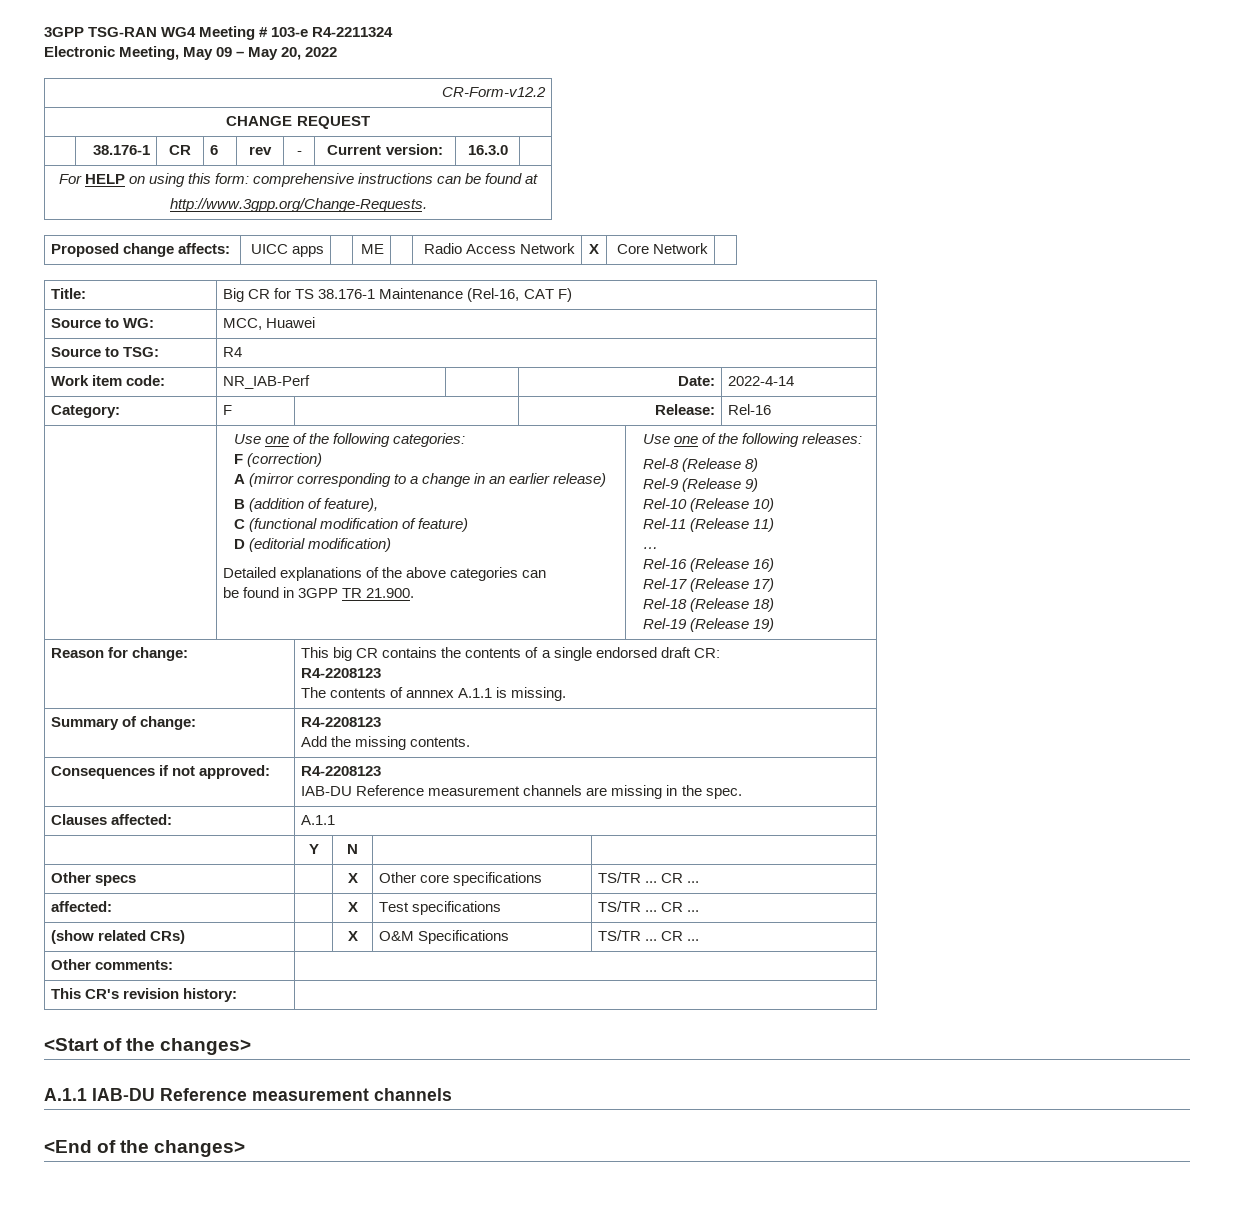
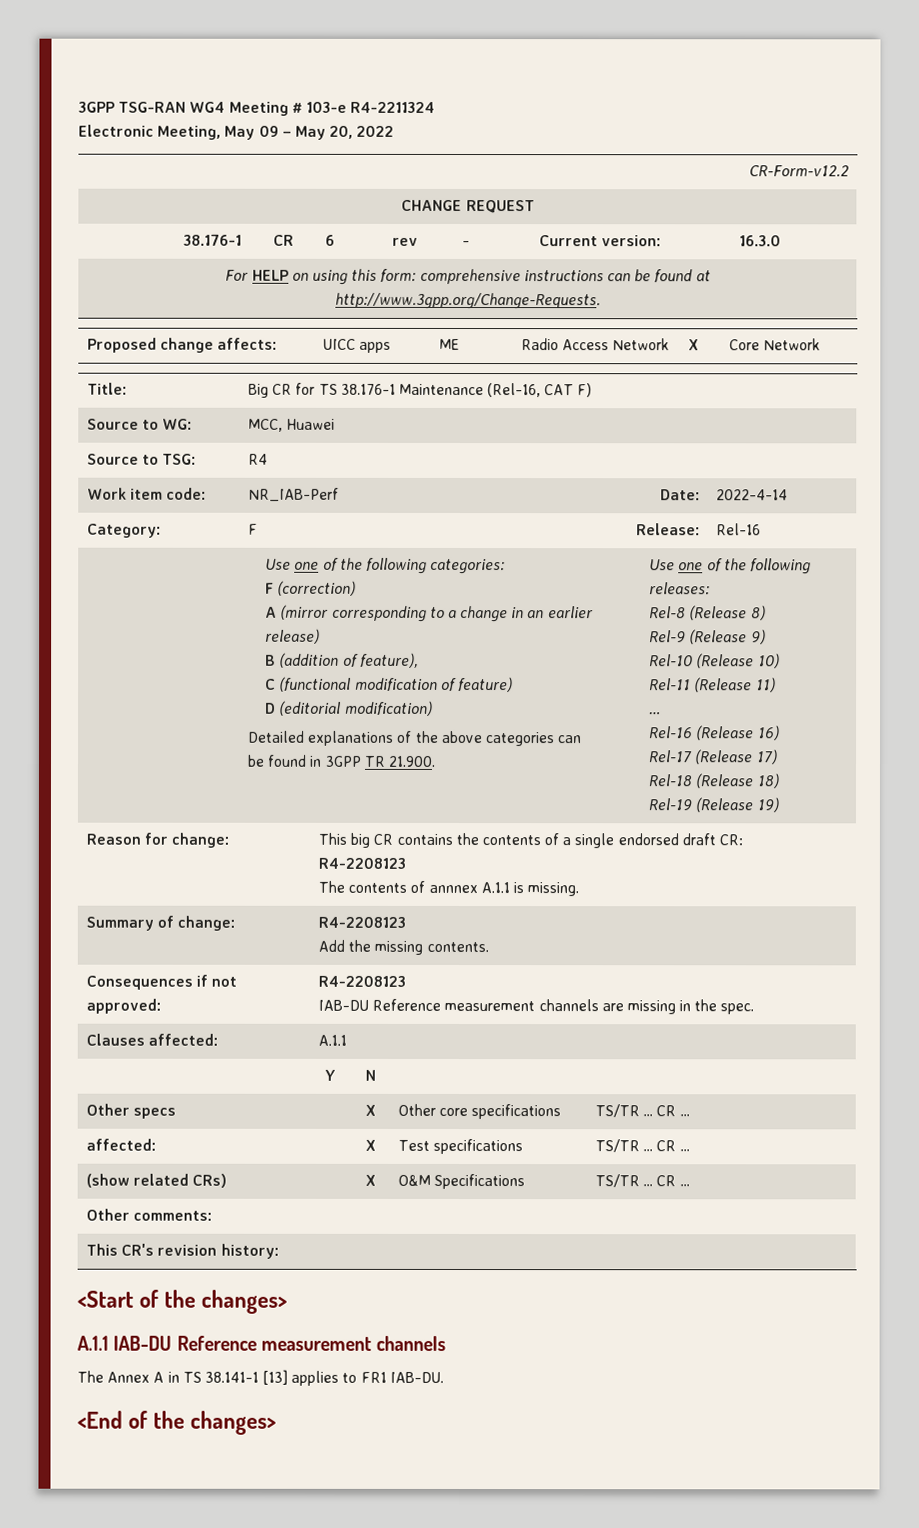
(452, 1094) none -> [77,1369,444,1386] // The Annex A in TS 38.141-1 [13] applies to FR1 IAB-DU.

